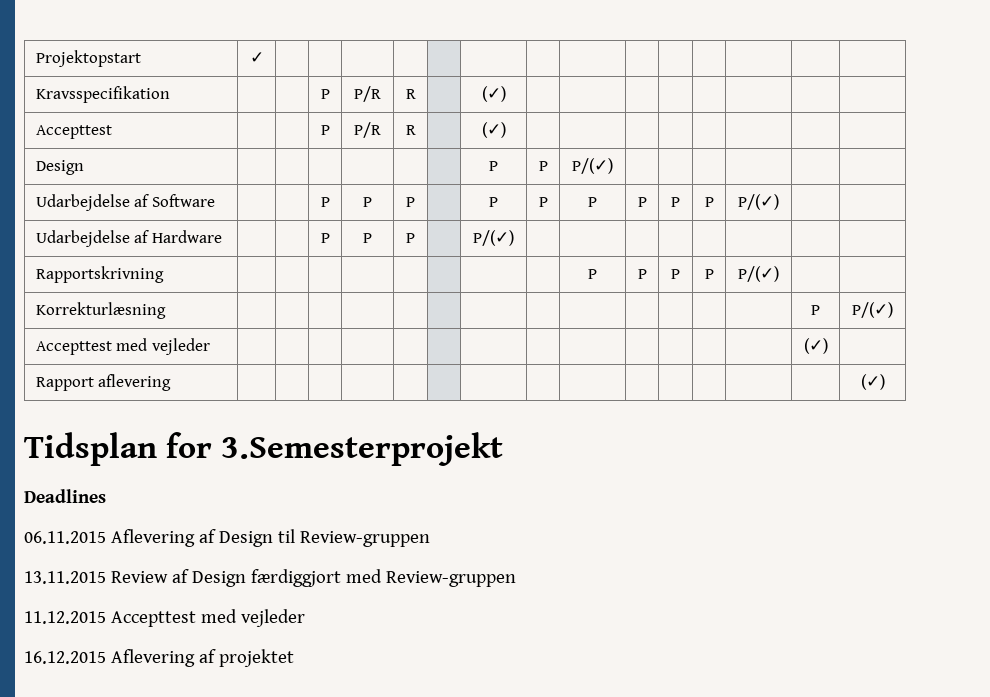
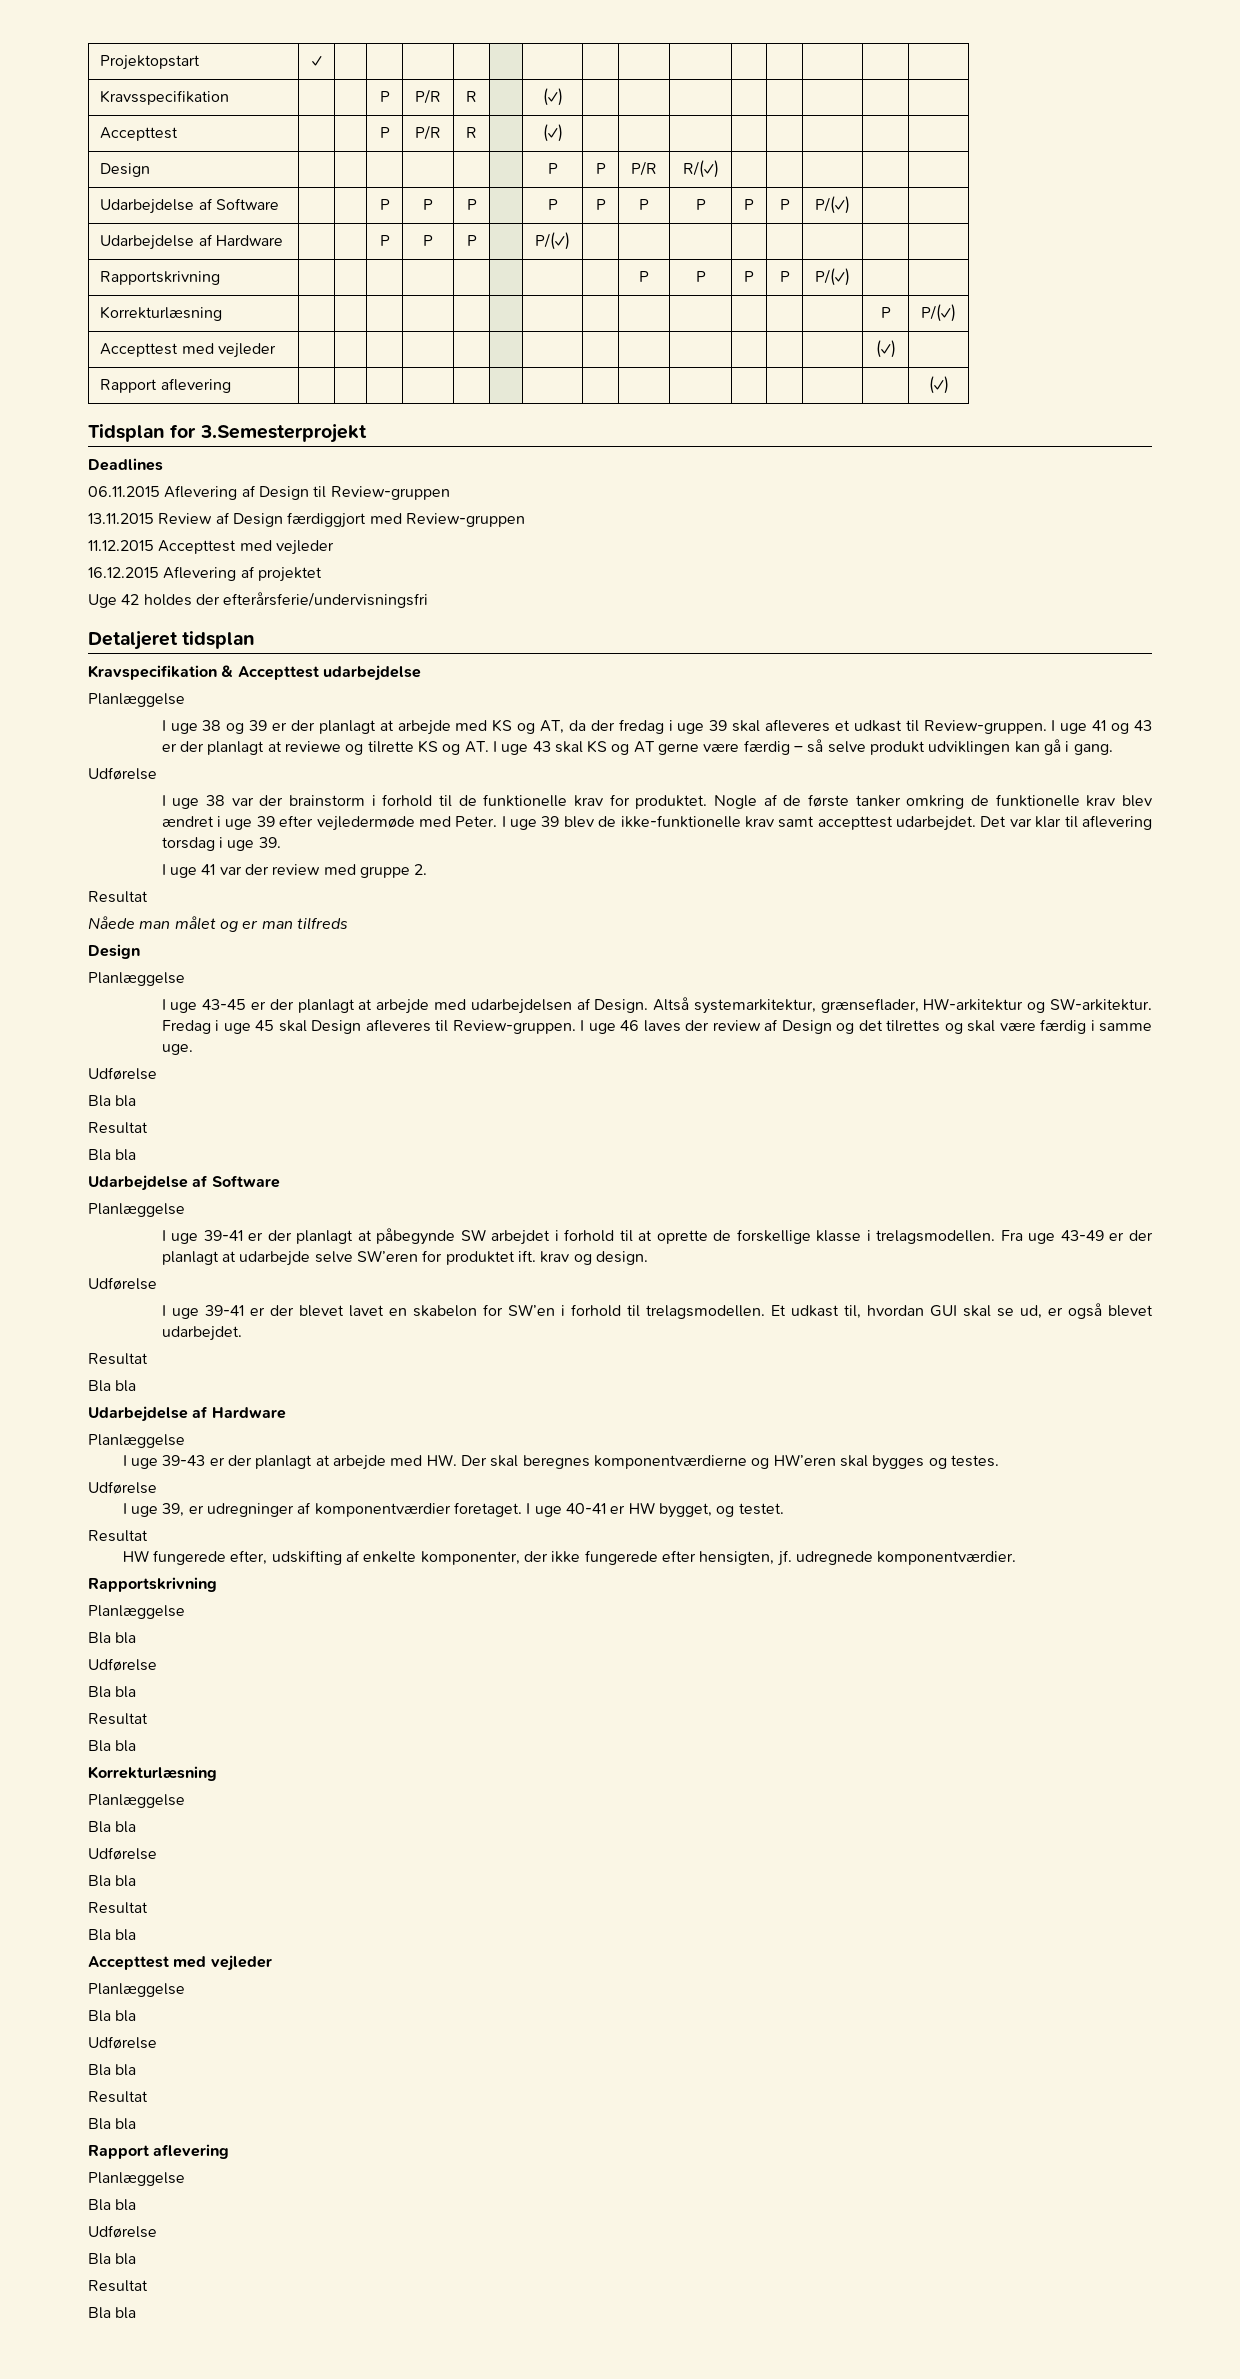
[572,158,613,174] P/(✓) | -> [631,161,657,176] [682,160,719,178] P/R | R/(✓)
(294, 658) none -> [88,592,429,608] [88,631,256,650] [88,665,421,681] [88,693,185,707] [161,719,1152,735] [161,739,1113,755] [88,767,157,780] [161,794,1153,809] [161,815,1152,831] [161,837,281,851] [161,864,428,878] [88,891,148,903] [88,916,348,932] [88,944,140,959] [88,972,185,986] [161,997,1152,1014] [161,1019,1152,1034] [161,1044,193,1055] [88,1067,157,1080] [88,1095,137,1107] [88,1122,148,1134] [88,1149,137,1161] [88,1175,280,1191] [88,1203,185,1217] [161,1228,1153,1245] [161,1250,648,1266] [88,1277,157,1290] [161,1303,1154,1319] [161,1326,242,1341] [88,1353,148,1365] [88,1380,137,1392] [88,1406,286,1422] [88,1434,185,1448] [122,1454,999,1470] [88,1481,157,1494] [122,1502,784,1518] [88,1530,148,1542] [122,1550,1017,1566] [88,1577,217,1592] [88,1605,185,1619] [88,1632,137,1644] [88,1658,157,1671] [88,1686,137,1698] [88,1713,148,1725] [88,1740,137,1752] [88,1766,217,1781] [88,1794,185,1808] [88,1821,137,1833] [88,1847,157,1860] [88,1875,137,1887] [88,1902,148,1914] [88,1929,137,1941] [88,1955,272,1971] [88,1983,185,1997] [88,2010,137,2022] [88,2036,157,2049] [88,2064,137,2076] [88,2091,148,2103] [88,2118,137,2130] [88,2144,230,2159] [88,2172,185,2186] [88,2199,137,2211] [88,2225,157,2238] [88,2253,137,2265] [88,2280,148,2292] [88,2307,137,2319] // Uge 42 holdes der efterårsferie/undervisningsfri // Detaljeret tidsplan // Kravspecifikation & Accepttest udarbejdelse // Planlæggelse // I uge 38 og 39 er der planlagt at arbejde med KS og AT, da der fredag i uge 39 skal afleveres et udkast til Review-gruppen. I uge 41 og 43 er der planlagt at reviewe og tilrette KS og AT. I uge 43 skal KS og AT gerne være færdig – så selve produkt udviklingen kan gå i gang. // Udførelse // I uge 38 var der brainstorm i forhold til de funktionelle krav for produktet. Nogle af de første tanker omkring de funktionelle krav blev ændret i uge 39 efter vejledermøde med Peter. I uge 39 blev de ikke-funktionelle krav samt accepttest udarbejdet. Det var klar til aflevering torsdag i uge 39. // I uge 41 var der review med gruppe 2. // Resultat // Nåede man målet og er man tilfreds // Design // Planlæggelse // I uge 43-45 er der planlagt at arbejde med udarbejdelsen af Design. Altså systemarkitektur, grænseflader, HW-arkitektur og SW-arkitektur. Fredag i uge 45 skal Design afleveres til Review-gruppen. I uge 46 laves der review af Design og det tilrettes og skal være færdig i samme uge. // Udførelse // Bla bla // Resultat // Bla bla // Udarbejdelse af Software // Planlæggelse // I uge 39-41 er der planlagt at påbegynde SW arbejdet i forhold til at oprette de forskellige klasse i trelagsmodellen. Fra uge 43-49 er der planlagt at udarbejde selve SW’eren for produktet ift. krav og design. // Udførelse // I uge 39-41 er der blevet lavet en skabelon for SW’en i forhold til trelagsmodellen. Et udkast til, hvordan GUI skal se ud, er også blevet udarbejdet. // Resultat // Bla bla // Udarbejdelse af Hardware // Planlæggelse // I uge 39-43 er der planlagt at arbejde med HW. Der skal beregnes komponentværdierne og HW’eren skal bygges og testes. // Udførelse // I uge 39, er udregninger af komponentværdier foretaget. I uge 40-41 er HW bygget, og testet. // Resultat // HW fungerede efter, udskifting af enkelte komponenter, der ikke fungerede efter hensigten, jf. udregnede komponentværdier. // Rapportskrivning // Planlæggelse // Bla bla // Udførelse // Bla bla // Resultat // Bla bla // Korrekturlæsning // Planlæggelse // Bla bla // Udførelse // Bla bla // Resultat // Bla bla // Accepttest med vejleder // Planlæggelse // Bla bla // Udførelse // Bla bla // Resultat // Bla bla // Rapport aflevering // Planlæggelse // Bla bla // Udførelse // Bla bla // Resultat // Bla bla

